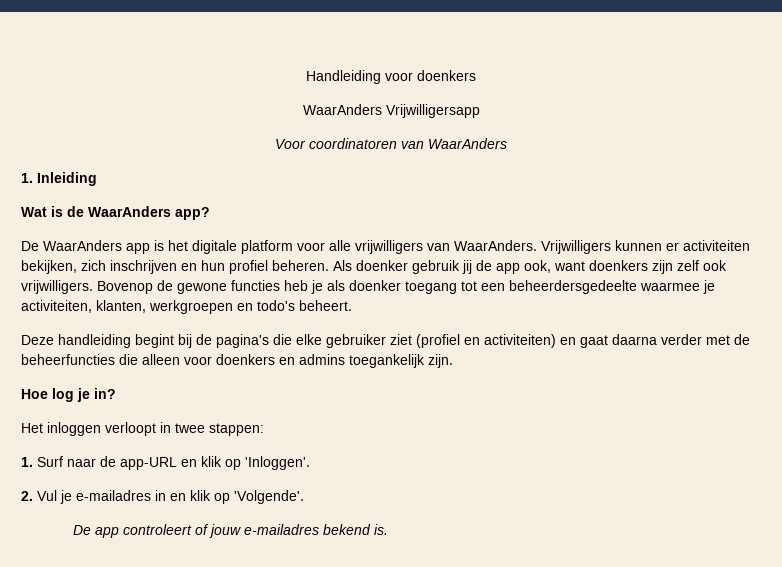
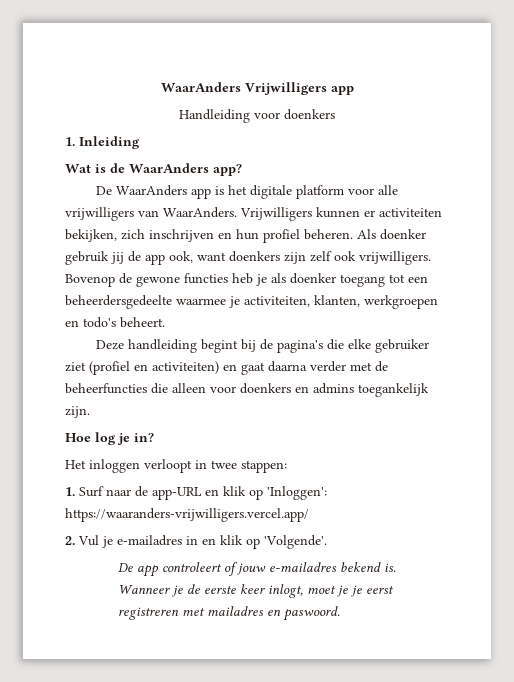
(306, 77) none -> [160,82,354,95] WaarAnders Vrijwilligers app //
[302,104,480,118] [275,138,507,149] // WaarAnders Vrijwilligersapp // Voor coordinatoren van WaarAnders -> (335, 114) none
[245,456,310,470] 'Inloggen'. -> [267,486,327,500] [65,508,309,522] 'Inloggen': https://waaranders-vrijwilligers.vercel.app/
(389, 529) none -> [118,584,395,598] [118,606,341,621] Wanneer je de eerste keer inlogt, moet je je eerst registreren met mailadres en paswoord.

